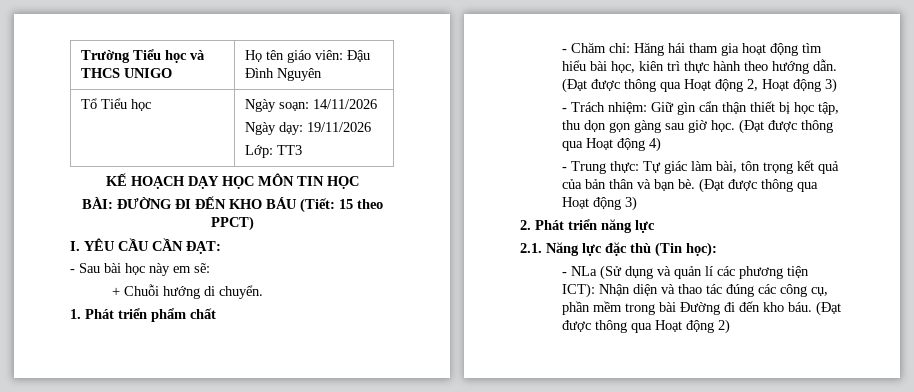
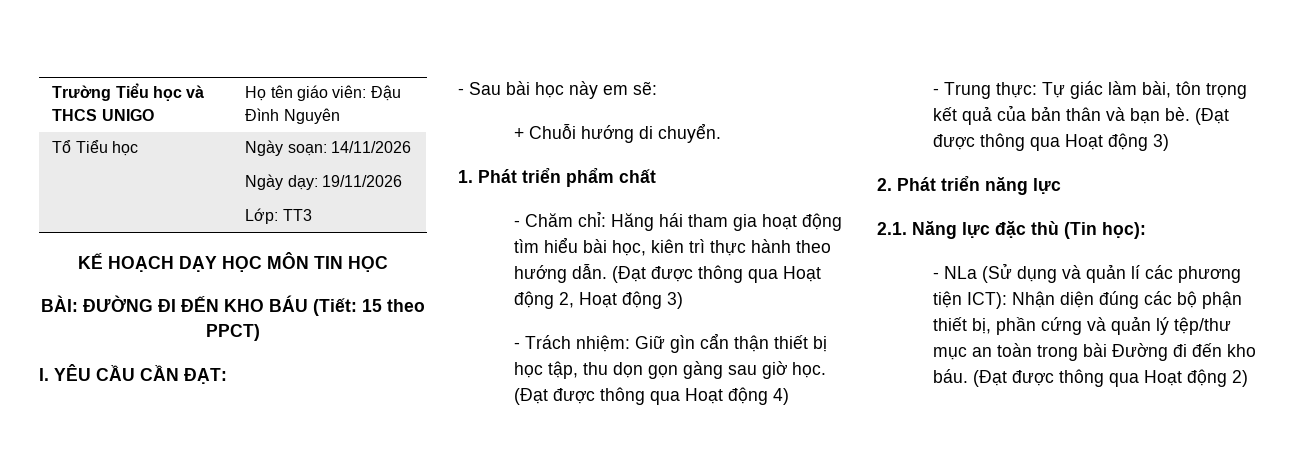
[660,284,828,297] [561,301,622,315] và thao tác đúng các công cụ, phần mềm -> [1099,291,1243,309] [933,316,1232,335] [933,343,1033,360] đúng các bộ phận thiết bị, phần cứng và quản lý tệp/thư mục an toàn

